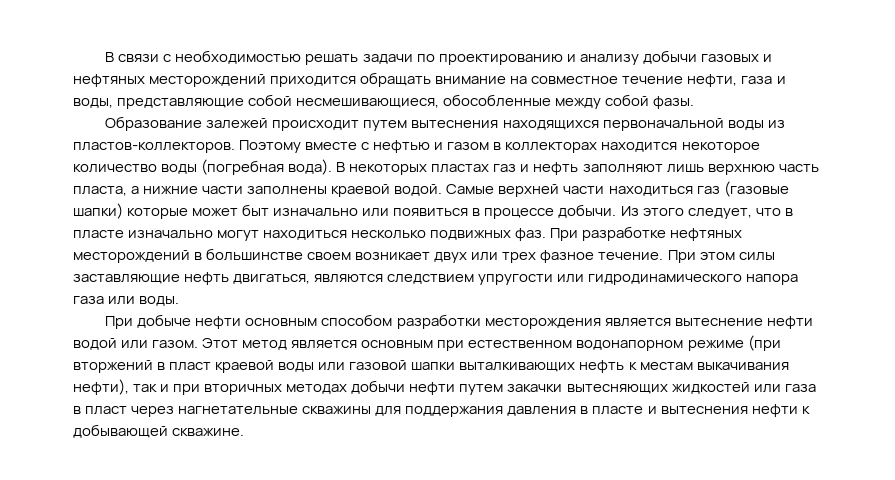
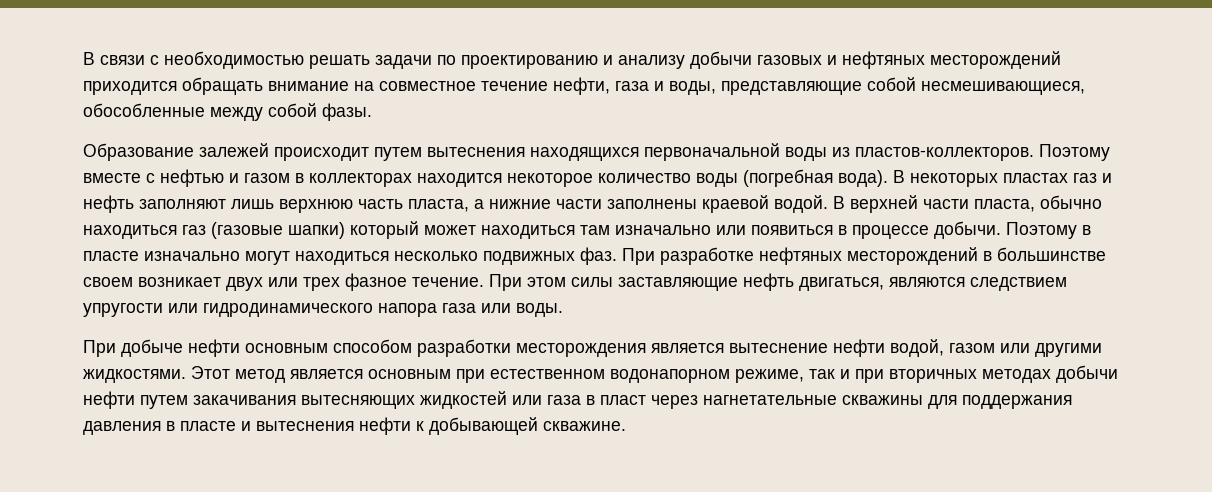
[446,184,495,194] Самые -> [833,196,845,209] В
(605, 190) none -> [974,195,1102,212] пласта, обычно
[127,204,270,219] которые может быт -> [350,221,610,239] который может находиться там
[620,206,781,219] Из этого следует, что -> [1006,222,1077,239] Поэтому
[73,338,199,350] водой или газом. -> [890,339,1102,357] [83,369,186,383] водой, газом или другими жидкостями.
[687,335,781,351] [73,360,789,373] [73,379,129,395] режиме (при вторжений в пласт краевой воды или газовой шапки выталкивающих нефть к местам выкачивания нефти), -> [735,369,804,383] режиме,
[507,384,563,392] закачки -> [193,395,296,405] закачивания

